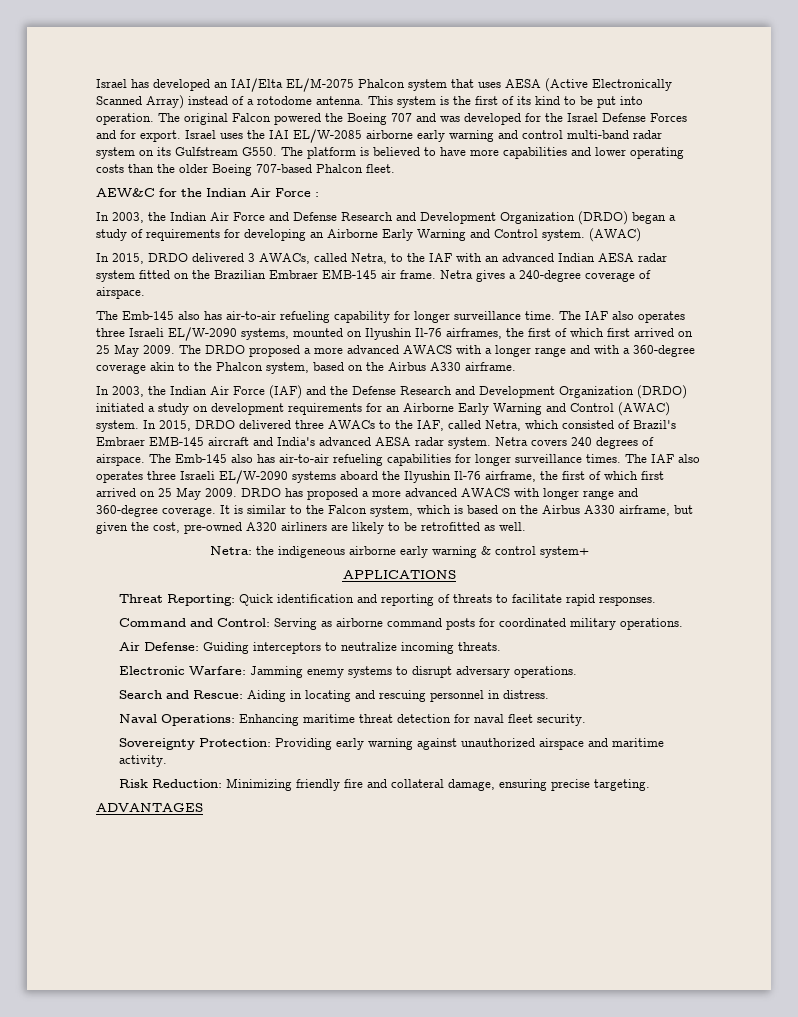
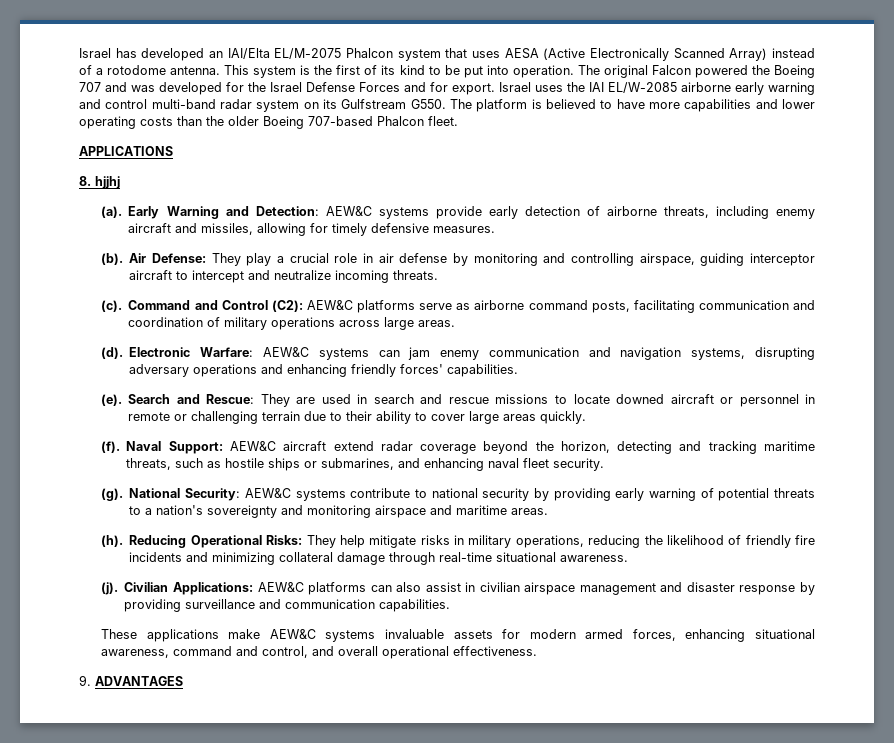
[96,188,319,197] [96,211,676,225] [96,228,641,242] [96,253,667,264] [96,269,651,282] [96,287,145,299] [96,311,685,323] [96,327,693,341] [96,344,695,357] [96,362,516,374] [96,385,687,399] [96,402,670,416] [96,420,676,432] [96,436,654,449] [96,454,700,466] [96,470,664,484] [96,487,638,500] [96,505,693,517] [96,522,526,534] [209,546,589,558] [342,570,456,579] [118,594,656,606] [118,618,683,630] [118,642,501,654] [118,666,577,678] [118,690,549,702] [118,714,586,726] [118,738,664,750] [118,755,167,767] [118,778,650,791] AEW&C for the Indian Air Force : // In 2003, the Indian Air Force and Defense Research and Development Organization (DRDO) began a study of requirements for developing an Airborne Early Warning and Control system. (AWAC) // In 2015, DRDO delivered 3 AWACs, called Netra, to the IAF with an advanced Indian AESA radar system fitted on the Brazilian Embraer EMB-145 air frame. Netra gives a 240-degree coverage of airspace. // The Emb-145 also has air-to-air refueling capability for longer surveillance time. The IAF also operates three Israeli EL/W-2090 systems, mounted on Ilyushin Il-76 airframes, the first of which first arrived on 25 May 2009. The DRDO proposed a more advanced AWACS with a longer range and with a 360-degree coverage akin to the Phalcon system, based on the Airbus A330 airframe. // In 2003, the Indian Air Force (IAF) and the Defense Research and Development Organization (DRDO) initiated a study on development requirements for an Airborne Early Warning and Control (AWAC) system. In 2015, DRDO delivered three AWACs to the IAF, called Netra, which consisted of Brazil's Embraer EMB-145 aircraft and India's advanced AESA radar system. Netra covers 240 degrees of airspace. The Emb-145 also has air-to-air refueling capabilities for longer surveillance times. The IAF also operates three Israeli EL/W-2090 systems aboard the Ilyushin Il-76 airframe, the first of which first arrived on 25 May 2009. DRDO has proposed a more advanced AWACS with longer range and 360-degree coverage. It is similar to the Falcon system, which is based on the Airbus A330 airframe, but given the cost, pre-owned A320 airliners are likely to be retrofitted as well. // Netra: the indigeneous airborne early warning & control system+ // APPLICATIONS // Threat Reporting: Quick identification and reporting of threats to facilitate rapid responses. // Command and Control: Serving as airborne command posts for coordinated military operations. // Air Defense: Guiding interceptors to neutralize incoming threats. // Electronic Warfare: Jamming enemy systems to disrupt adversary operations. // Search and Rescue: Aiding in locating and rescuing personnel in distress. // Naval Operations: Enhancing maritime threat detection for naval fleet security. // Sovereignty Protection: Providing early warning against unauthorized airspace and maritime activity. // Risk Reduction: Minimizing friendly fire and collateral damage, ensuring precise targeting. // -> [79,146,173,156] [79,176,120,189] [101,206,815,219] [128,223,496,236] [101,253,815,266] [129,270,439,283] [101,300,815,313] [128,317,456,330] [101,347,815,360] [129,364,519,377] [101,394,816,407] [128,411,587,424] [101,441,815,454] [126,458,605,471] [101,488,816,501] [129,505,549,518] [101,535,815,548] [129,552,629,565] [101,582,815,595] [124,599,451,612] [101,629,816,642] [101,646,538,659] [79,675,91,686] APPLICATIONS // 8. hjjhj // (a). Early Warning and Detection: AEW&C systems provide early detection of airborne threats, including enemy aircraft and missiles, allowing for timely defensive measures. // (b). Air Defense: They play a crucial role in air defense by monitoring and controlling airspace, guiding interceptor aircraft to intercept and neutralize incoming threats. // (c). Command and Control (C2): AEW&C platforms serve as airborne command posts, facilitating communication and coordination of military operations across large areas. // (d). Electronic Warfare: AEW&C systems can jam enemy communication and navigation systems, disrupting adversary operations and enhancing friendly forces' capabilities. // (e). Search and Rescue: They are used in search and rescue missions to locate downed aircraft or personnel in remote or challenging terrain due to their ability to cover large areas quickly. // (f). Naval Support: AEW&C aircraft extend radar coverage beyond the horizon, detecting and tracking maritime threats, such as hostile ships or submarines, and enhancing naval fleet security. // (g). National Security: AEW&C systems contribute to national security by providing early warning of potential threats to a nation's sovereignty and monitoring airspace and maritime areas. // (h). Reducing Operational Risks: They help mitigate risks in military operations, reducing the likelihood of friendly fire incidents and minimizing collateral damage through real-time situational awareness. // (j). Civilian Applications: AEW&C platforms can also assist in civilian airspace management and disaster response by providing surveillance and communication capabilities. // These applications make AEW&C systems invaluable assets for modern armed forces, enhancing situational awareness, command and control, and overall operational effectiveness. // 9.

